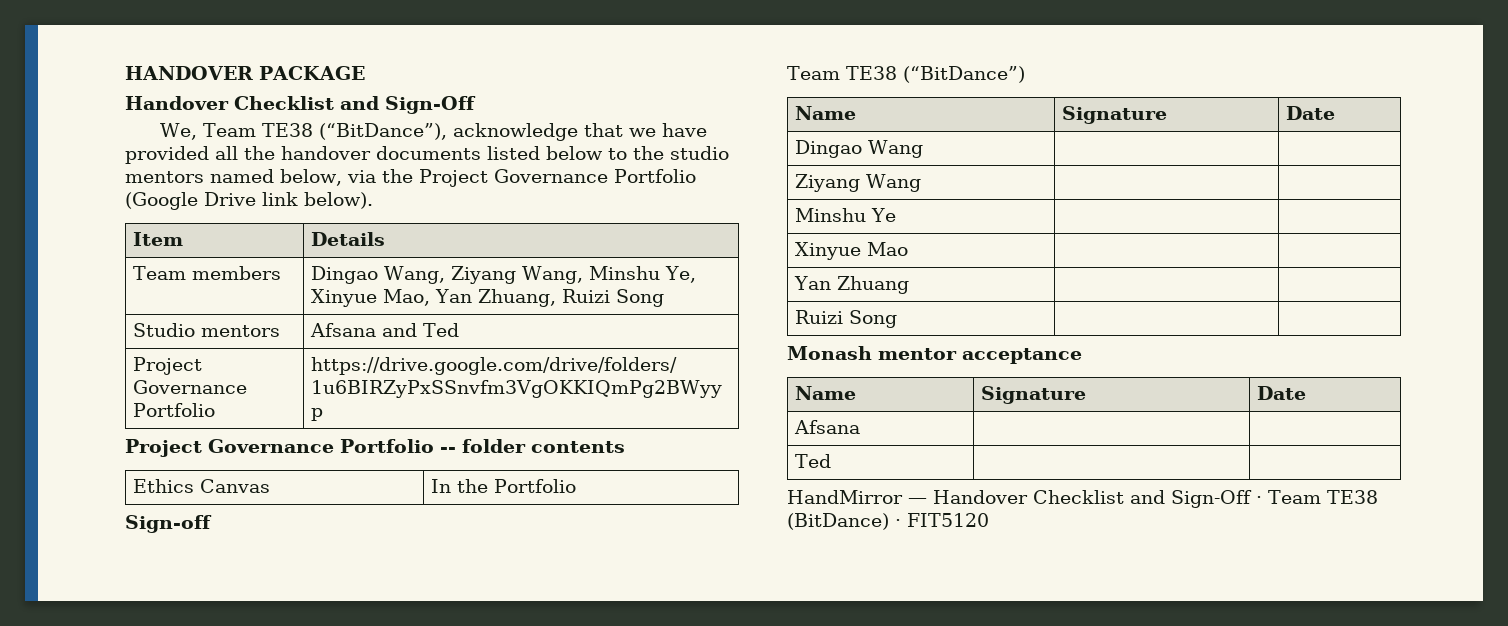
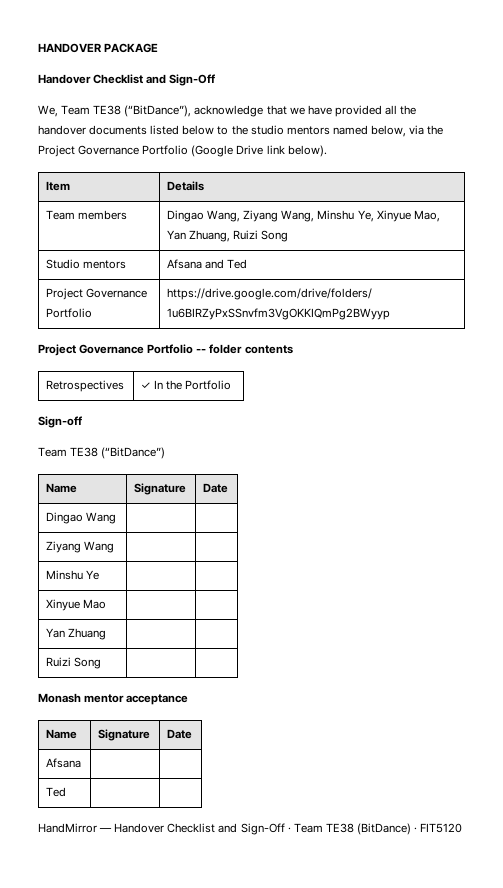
[133,479,271,493] Ethics Canvas | -> [46,380,125,392] [141,382,152,389] Retrospectives | ✓

